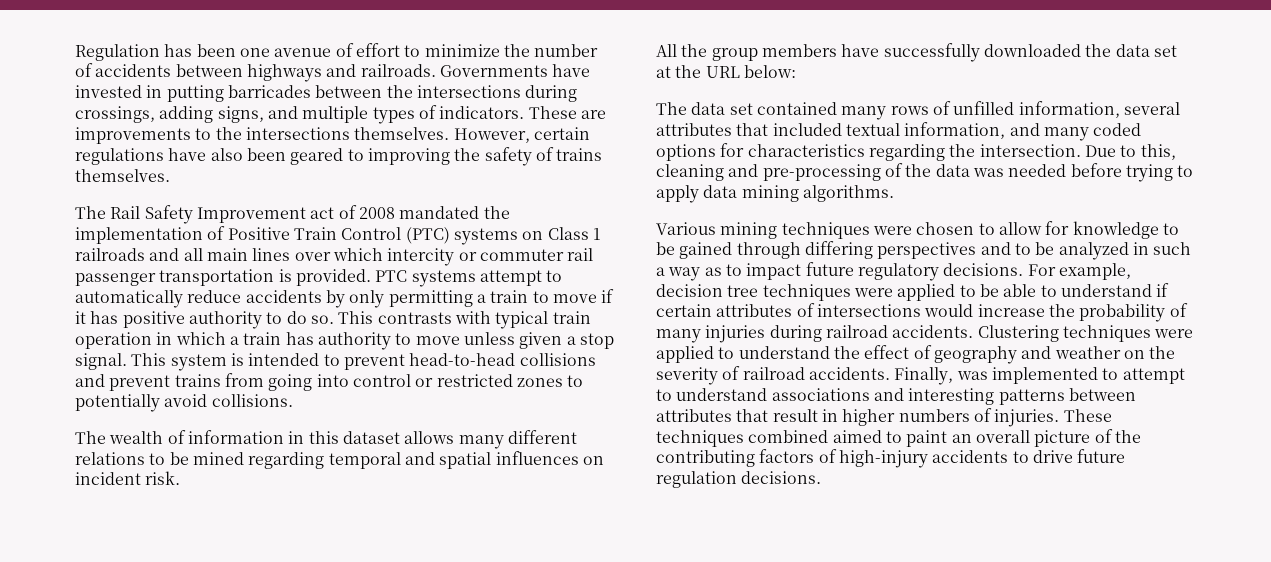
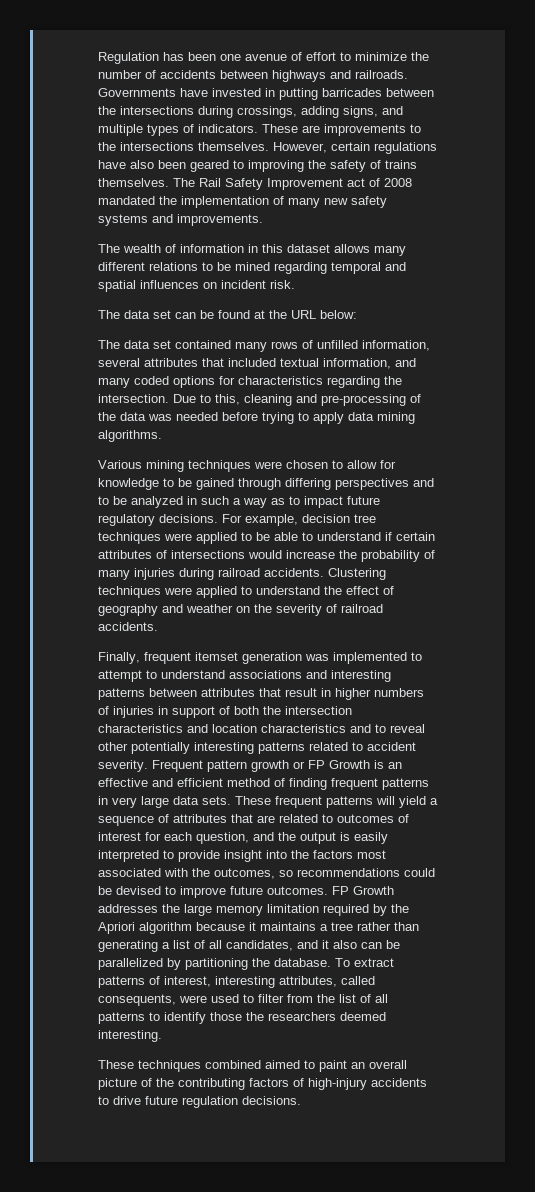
(170, 175) // -> (169, 182) none
[227,227,601,245] [75,248,594,266] [75,269,563,287] [75,289,615,308] [75,311,591,329] [75,332,614,350] [75,353,596,371] [75,373,584,391] [75,394,293,412] Positive Train Control (PTC) systems on Class 1 railroads and all main lines over which intercity or commuter rail passenger transportation is provided. PTC systems attempt to automatically reduce accidents by only permitting a train to move if it has positive authority to do so. This contrasts with typical train operation in which a train has authority to move unless given a stop signal. This system is intended to prevent head-to-head collisions and prevent trains from going into control or restricted zones to potentially avoid collisions. -> [288,196,387,208] [98,214,263,226] many new safety systems and improvements.
[656,43,1177,62] All the group members have successfully downloaded the data set -> [98,310,250,319] The data set can be found
[894,367,954,385] Finally, -> [98,652,302,664] // Finally, frequent itemset generation
[994,409,1060,427] injuries. -> [113,706,352,718] [98,724,425,733] [98,742,416,754] [98,760,402,772] [98,778,429,790] [98,796,438,808] [98,814,409,826] [98,832,388,844] [98,850,386,862] [98,868,435,879] [98,886,394,898] [98,904,409,916] [98,922,419,934] [98,940,400,952] [98,958,394,970] [98,976,375,988] [98,994,388,1006] [98,1012,386,1024] [98,1030,162,1042] injuries in support of both the intersection characteristics and location characteristics and to reveal other potentially interesting patterns related to accident severity. Frequent pattern growth or FP Growth is an effective and efficient method of finding frequent patterns in very large data sets. These frequent patterns will yield a sequence of attributes that are related to outcomes of interest for each question, and the output is easily interpreted to provide insight into the factors most associated with the outcomes, so recommendations could be devised to improve future outcomes. FP Growth addresses the large memory limitation required by the Apriori algorithm because it maintains a tree rather than generating a list of all candidates, and it also can be parallelized by partitioning the database. To extract patterns of interest, interesting attributes, called consequents, were used to filter from the list of all patterns to identify those the researchers deemed interesting. //

